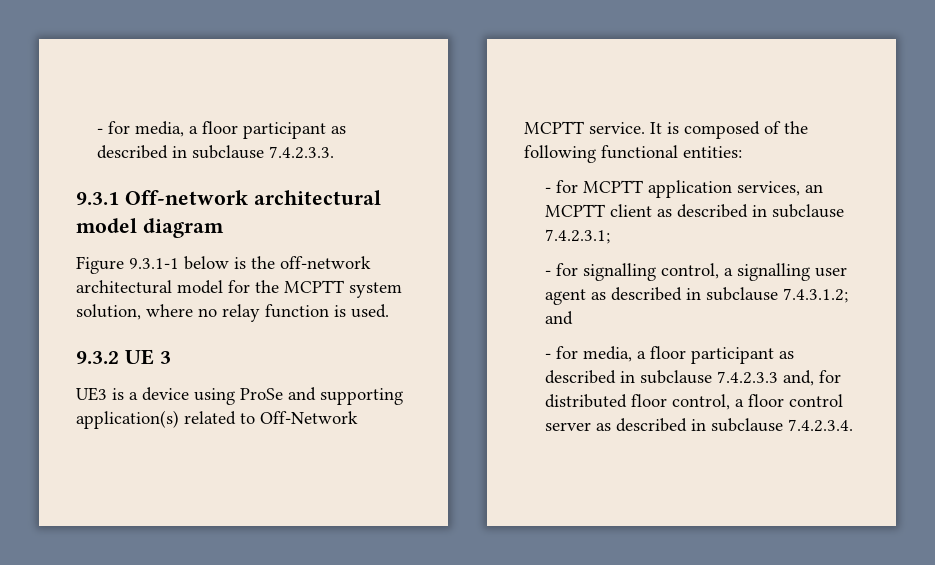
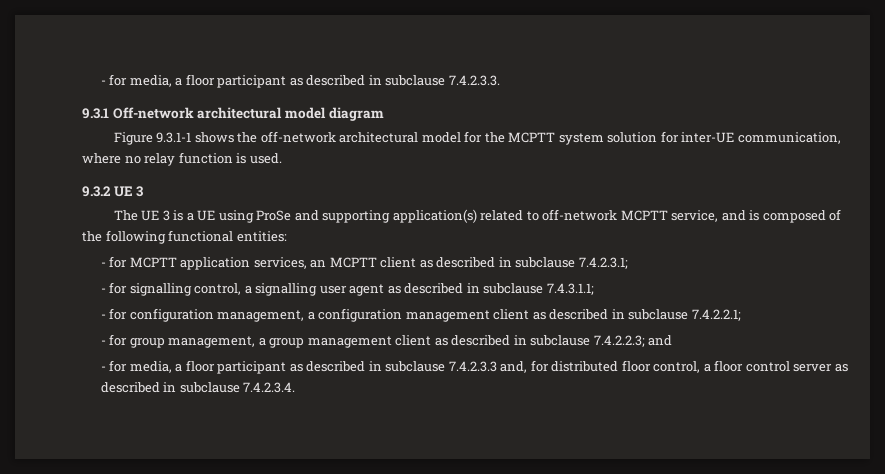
[184,256,246,270] below is -> [194,132,234,143] shows
[76,304,141,320] solution, -> [607,131,841,144] solution for inter-UE communication,
[76,387,107,401] UE3 -> [113,210,170,221] The UE 3
[142,387,189,401] device -> [197,210,216,221] UE
[260,411,358,424] [524,121,662,134] Off-Network MCPTT service. It -> [542,209,746,222] off-network MCPTT service, and
[782,288,848,303] 7.4.3.1.2; -> [546,283,594,295] [100,308,741,322] [100,334,645,348] 7.4.3.1.1; // - for configuration management, a configuration management client as described in subclause 7.4.2.2.1; // - for group management, a group management client as described in subclause 7.4.2.2.3;

